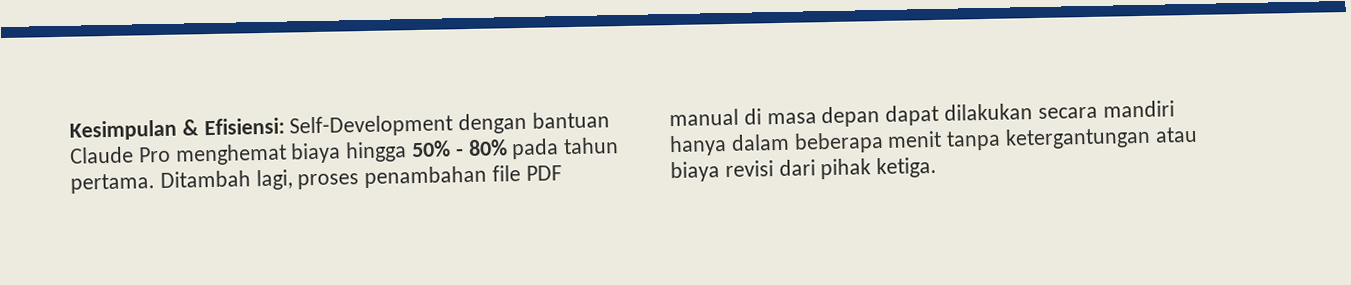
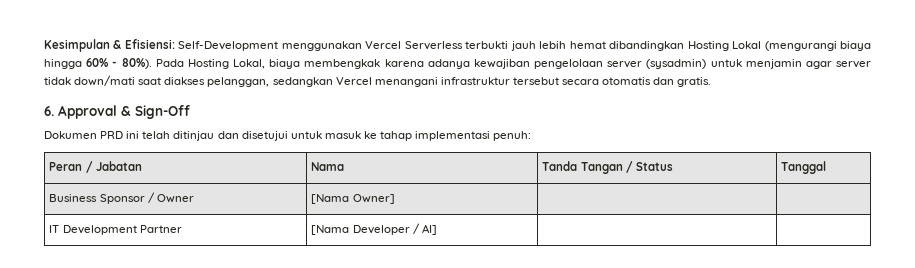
[458,111,611,135] [69,137,620,166] [70,164,562,194] [669,100,1175,128] [669,126,1198,157] [670,156,938,183] dengan bantuan Claude Pro menghemat biaya hingga 50% - 80% pada tahun pertama. Ditambah lagi, proses penambahan file PDF manual di masa depan dapat dilakukan secara mandiri hanya dalam beberapa menit tanpa ketergantungan atau biaya revisi dari pihak ketiga. -> [281,41,871,51] [44,58,871,69] [44,75,712,87] [44,105,190,119] [44,131,532,141] [49,161,142,173] [311,162,345,171] [542,161,673,174] [781,161,827,174] [49,192,194,204] [311,194,395,204] [49,225,182,235] [311,223,437,235] menggunakan Vercel Serverless terbukti jauh lebih hemat dibandingkan Hosting Lokal (mengurangi biaya hingga 60% - 80%). Pada Hosting Lokal, biaya membengkak karena adanya kewajiban pengelolaan server (sysadmin) untuk menjamin agar server tidak down/mati saat diakses pelanggan, sedangkan Vercel menangani infrastruktur tersebut secara otomatis dan gratis. // 6. Approval & Sign-Off // Dokumen PRD ini telah ditinjau dan disetujui untuk masuk ke tahap implementasi penuh: // Peran / Jabatan | Nama | Tanda Tangan / Status | Tanggal // Business Sponsor / Owner | [Nama Owner] | | // IT Development Partner | [Nama Developer / AI] | |

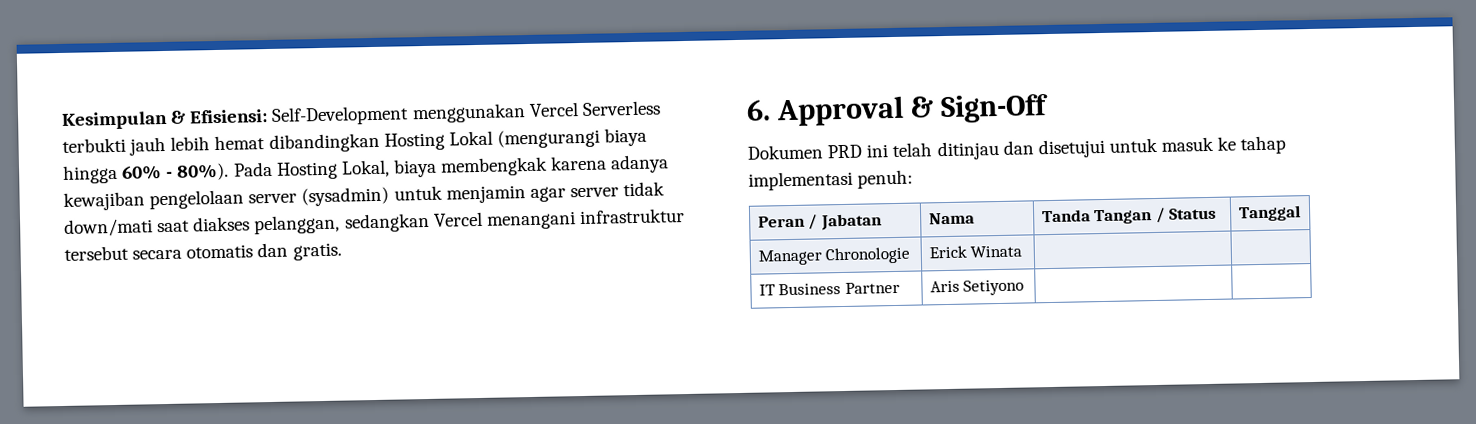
[49,192,194,204] [311,194,395,204] Business Sponsor / Owner | [Nama Owner] -> [757,246,912,266] [928,245,1023,259] Manager Chronologie | Erick Winata
[62,225,137,235] Development -> [778,283,842,296] Business
[311,223,437,235] [Nama Developer / AI] -> [929,279,1025,296] Aris Setiyono

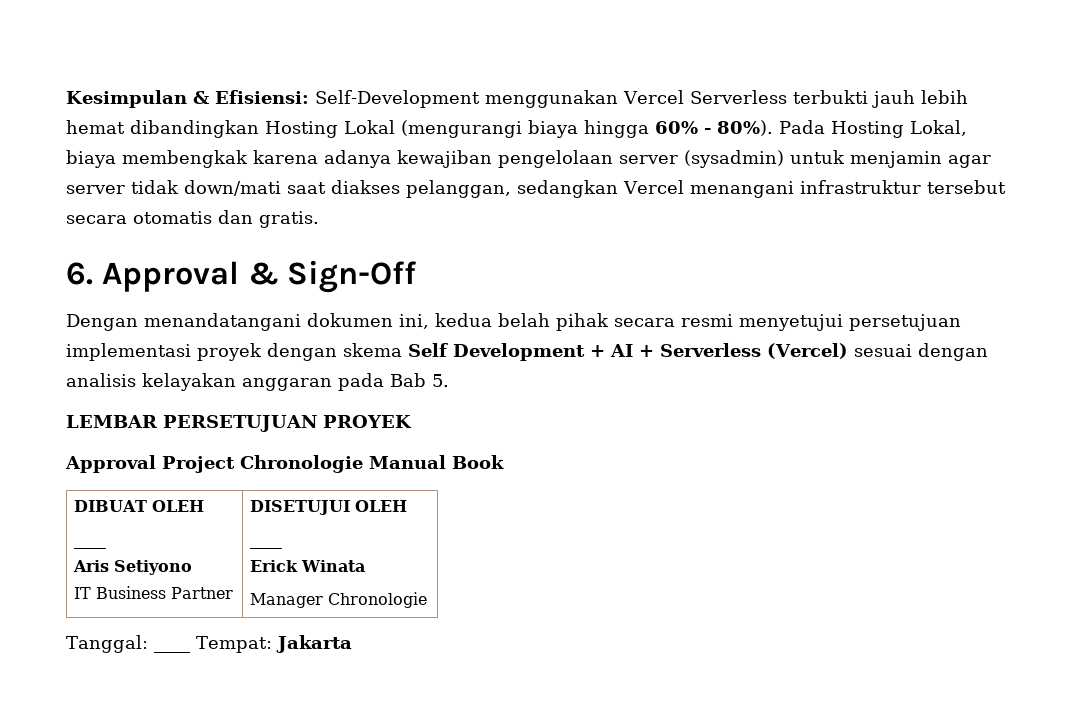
[747,135,1287,161] [748,169,914,191] [757,213,882,231] [928,212,975,225] [1041,207,1218,225] [1237,205,1301,222] [757,246,912,266] [928,245,1023,259] [758,281,900,296] [929,279,1025,296] Dokumen PRD ini telah ditinjau dan disetujui untuk masuk ke tahap implementasi penuh: // Peran / Jabatan | Nama | Tanda Tangan / Status | Tanggal // Manager Chronologie | Erick Winata | | // IT Business Partner | Aris Setiyono | | -> [66,313,961,331] [66,343,988,361] [66,373,449,391] [66,415,412,432] [65,455,504,473] [73,500,204,512] [73,545,106,549] [72,560,192,575] [73,586,233,599] [249,500,407,515] [249,545,282,549] [249,560,365,572] [249,592,427,608] [66,635,352,653] Dengan menandatangani dokumen ini, kedua belah pihak secara resmi menyetujui persetujuan implementasi proyek dengan skema Self Development + AI + Serverless (Vercel) sesuai dengan analisis kelayakan anggaran pada Bab 5. // LEMBAR PERSETUJUAN PROYEK // Approval Project Chronologie Manual Book // DIBUAT OLEH // ____ // Aris Setiyono // IT Business Partner | DISETUJUI OLEH // ____ // Erick Winata // Manager Chronologie // Tanggal: ____ Tempat: Jakarta

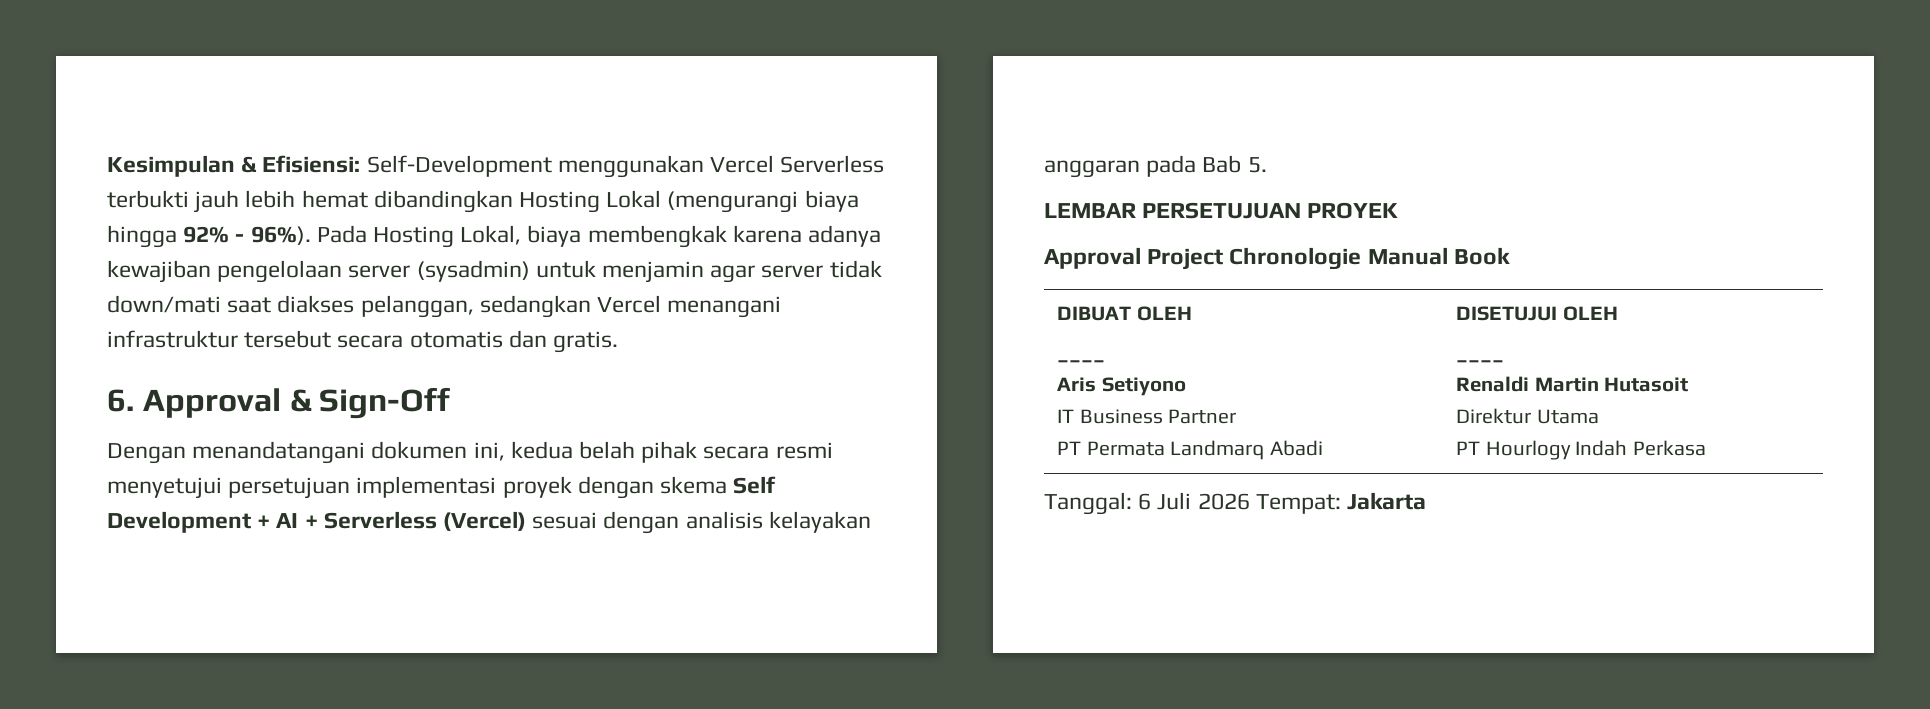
[655,120,773,136] 60% - 80%). -> [183,226,311,245] 92% - 96%).
(233, 593) none -> [1057,440,1323,460] // PT Permata Landmarq Abadi
[249,560,365,572] [249,592,427,608] [66,635,190,653] Erick Winata // Manager Chronologie // Tanggal: ____ -> [1456,376,1689,392] [1456,408,1599,424] [1456,440,1706,460] [1044,492,1250,515] Renaldi Martin Hutasoit // Direktur Utama // PT Hourlogy Indah Perkasa // Tanggal: 6 Juli 2026

